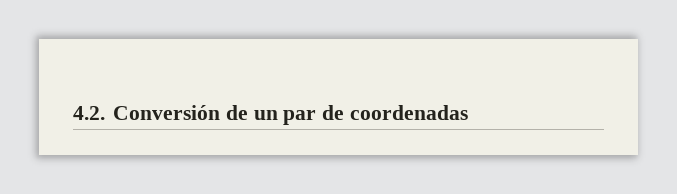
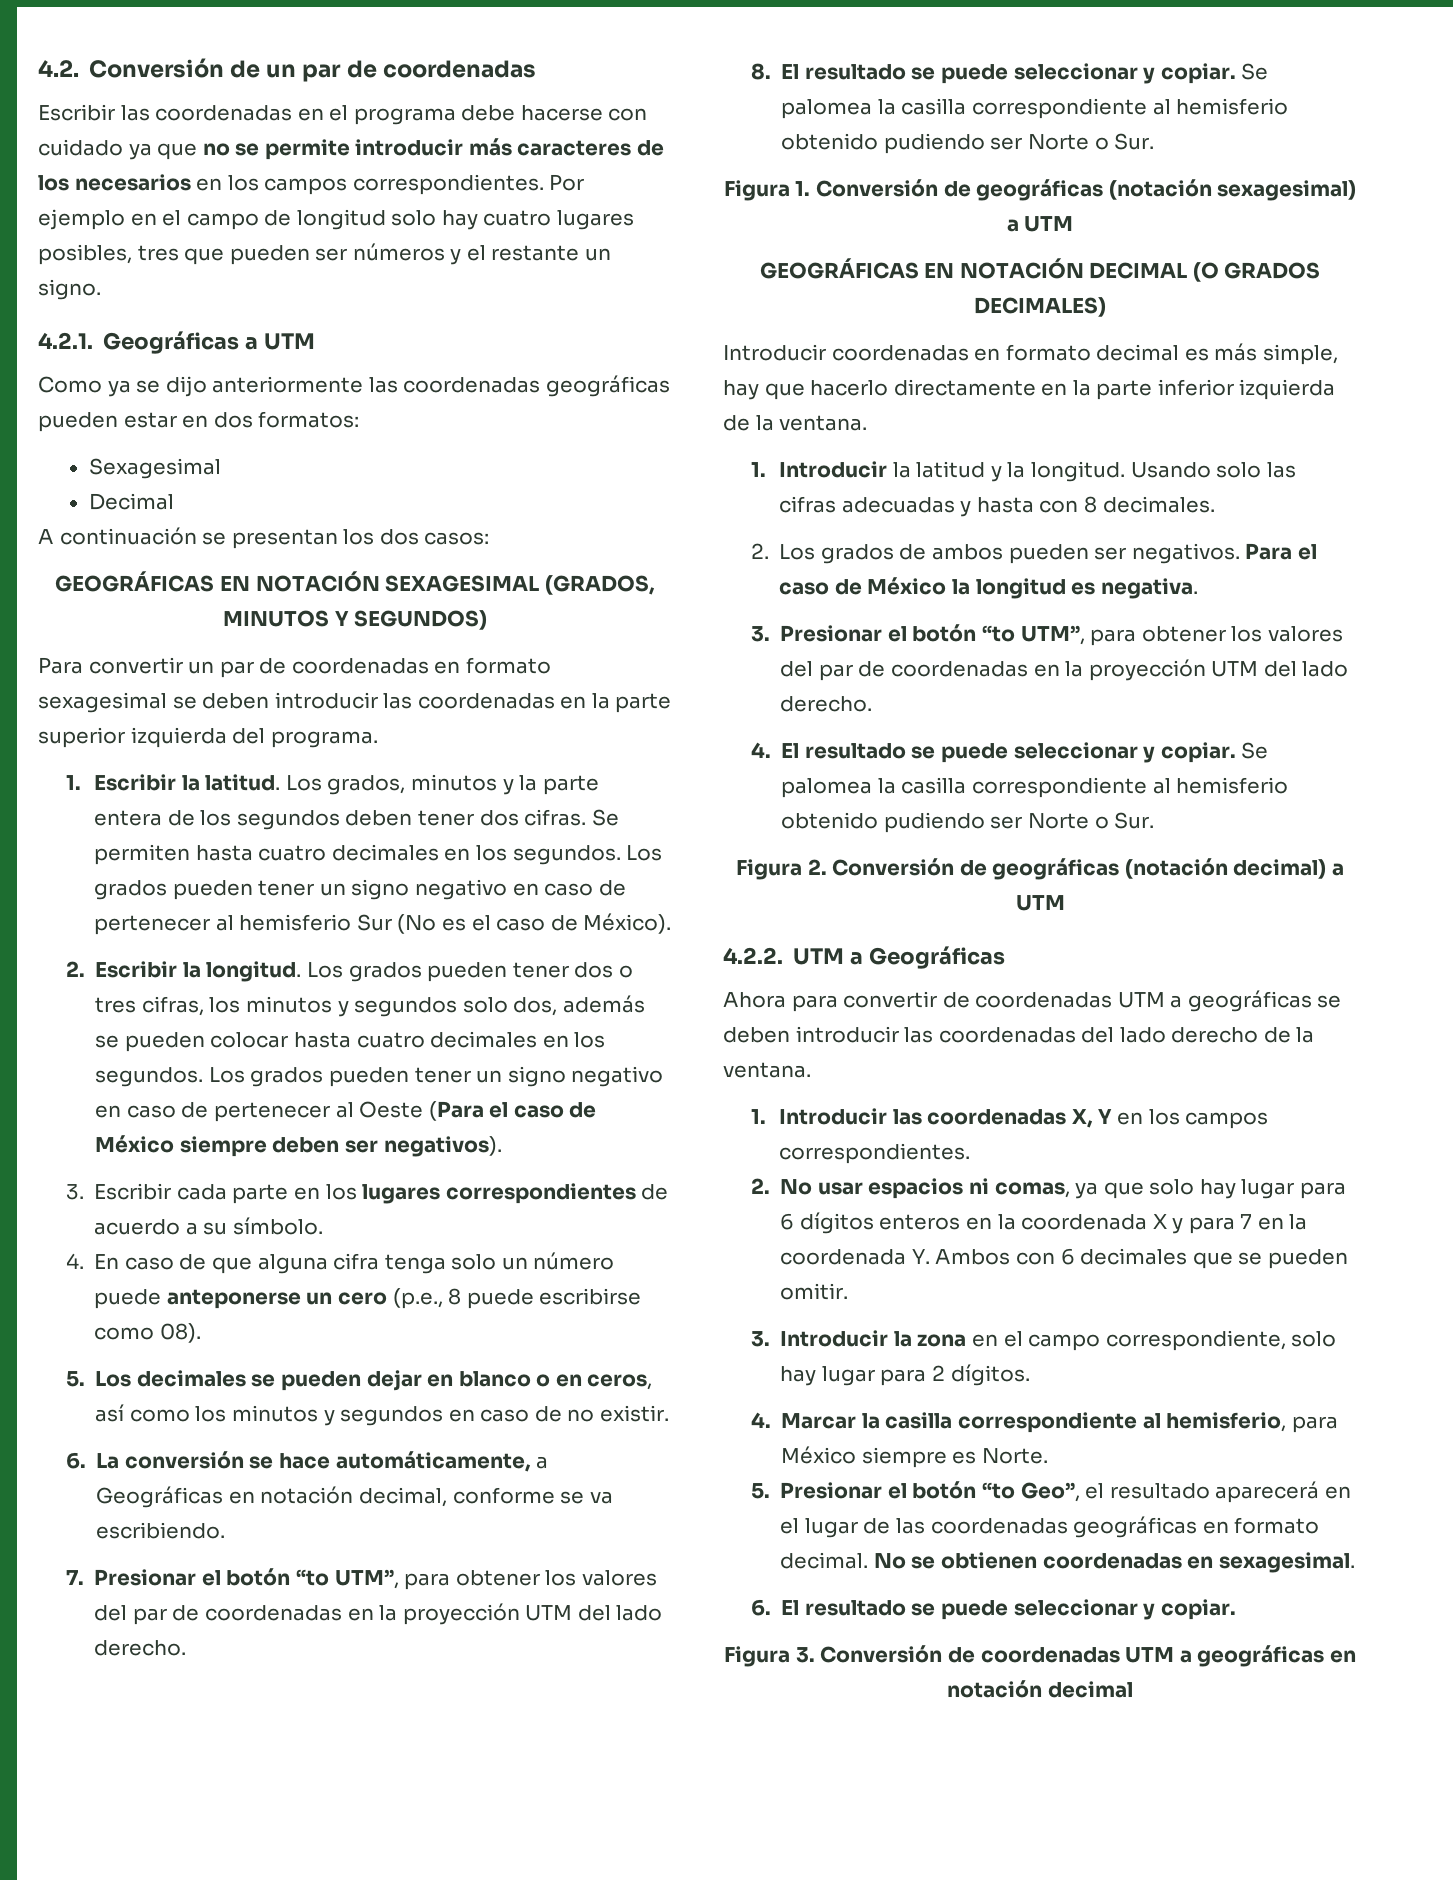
(469, 112) none -> [38,104,648,125] [38,138,664,160] [38,174,585,195] [38,209,634,230] [38,243,611,265] [38,279,101,300] [38,331,315,354] [38,375,670,397] [38,411,360,432] [88,458,221,479] [88,493,174,510] [38,527,490,549] [55,571,655,595] [223,610,487,630] [38,657,551,678] [38,692,672,713] [38,727,378,748] [66,774,599,795] [94,809,619,830] [94,844,663,865] [94,879,626,900] [94,913,672,935] [66,961,633,982] [95,995,645,1017] [95,1031,606,1052] [95,1066,664,1087] [95,1101,597,1122] [95,1135,502,1157] [66,1183,669,1204] [94,1217,324,1235] [66,1252,615,1274] [94,1288,642,1309] [94,1323,201,1343] [66,1370,653,1391] [95,1404,669,1426] [66,1451,549,1472] [96,1486,613,1508] [96,1522,226,1539] [66,1568,657,1590] [94,1603,663,1625] [94,1640,187,1656] [751,63,1269,84] [781,98,1289,119] [781,133,1155,154] [723,179,1357,201] [1006,216,1074,232] [759,258,1321,282] [974,297,1106,317] [723,343,1338,365] [723,379,1336,400] [723,415,868,431] [751,461,1296,482] [779,496,1215,517] [751,543,1317,564] [779,577,1198,599] [751,624,1343,646] [780,659,1349,681] [780,696,873,712] [751,742,1269,763] [781,777,1289,798] [781,812,1155,833] [736,858,1344,880] [1015,895,1065,911] [723,946,1005,969] [723,990,1342,1012] [723,1026,1315,1043] [723,1062,811,1078] [751,1108,1269,1129] [779,1143,971,1164] [751,1178,1346,1199] [780,1212,1308,1234] [780,1248,1348,1269] [780,1283,849,1300] [751,1330,1337,1351] [780,1364,1030,1386] [751,1412,1338,1433] [781,1446,1049,1468] [751,1481,1351,1503] [780,1516,1320,1538] [780,1552,1355,1573] [751,1599,1236,1620] [724,1645,1356,1667] [947,1680,1133,1698] // Escribir las coordenadas en el programa debe hacerse con cuidado ya que no se permite introducir más caracteres de los necesarios en los campos correspondientes. Por ejemplo en el campo de longitud solo hay cuatro lugares posibles, tres que pueden ser números y el restante un signo. // 4.2.1. Geográficas a UTM // Como ya se dijo anteriormente las coordenadas geográficas pueden estar en dos formatos: // Sexagesimal // Decimal // A continuación se presentan los dos casos: // GEOGRÁFICAS EN NOTACIÓN SEXAGESIMAL (GRADOS, MINUTOS Y SEGUNDOS) // Para convertir un par de coordenadas en formato sexagesimal se deben introducir las coordenadas en la parte superior izquierda del programa. // 1. Escribir la latitud. Los grados, minutos y la parte entera de los segundos deben tener dos cifras. Se permiten hasta cuatro decimales en los segundos. Los grados pueden tener un signo negativo en caso de pertenecer al hemisferio Sur (No es el caso de México). // 2. Escribir la longitud. Los grados pueden tener dos o tres cifras, los minutos y segundos solo dos, además se pueden colocar hasta cuatro decimales en los segundos. Los grados pueden tener un signo negativo en caso de pertenecer al Oeste (Para el caso de México siempre deben ser negativos). // 3. Escribir cada parte en los lugares correspondientes de acuerdo a su símbolo. // 4. En caso de que alguna cifra tenga solo un número puede anteponerse un cero (p.e., 8 puede escribirse como 08). // 5. Los decimales se pueden dejar en blanco o en ceros, así como los minutos y segundos en caso de no existir. // 6. La conversión se hace automáticamente, a Geográficas en notación decimal, conforme se va escribiendo. // 7. Presionar el botón “to UTM”, para obtener los valores del par de coordenadas en la proyección UTM del lado derecho. // 8. El resultado se puede seleccionar y copiar. Se palomea la casilla correspondiente al hemisferio obtenido pudiendo ser Norte o Sur. // Figura 1. Conversión de geográficas (notación sexagesimal) a UTM // GEOGRÁFICAS EN NOTACIÓN DECIMAL (O GRADOS DECIMALES) // Introducir coordenadas en formato decimal es más simple, hay que hacerlo directamente en la parte inferior izquierda de la ventana. // 1. Introducir la latitud y la longitud. Usando solo las cifras adecuadas y hasta con 8 decimales. // 2. Los grados de ambos pueden ser negativos. Para el caso de México la longitud es negativa. // 3. Presionar el botón “to UTM”, para obtener los valores del par de coordenadas en la proyección UTM del lado derecho. // 4. El resultado se puede seleccionar y copiar. Se palomea la casilla correspondiente al hemisferio obtenido pudiendo ser Norte o Sur. // Figura 2. Conversión de geográficas (notación decimal) a UTM // 4.2.2. UTM a Geográficas // Ahora para convertir de coordenadas UTM a geográficas se deben introducir las coordenadas del lado derecho de la ventana. // 1. Introducir las coordenadas X, Y en los campos correspondientes. // 2. No usar espacios ni comas, ya que solo hay lugar para 6 dígitos enteros en la coordenada X y para 7 en la coordenada Y. Ambos con 6 decimales que se pueden omitir. // 3. Introducir la zona en el campo correspondiente, solo hay lugar para 2 dígitos. // 4. Marcar la casilla correspondiente al hemisferio, para México siempre es Norte. // 5. Presionar el botón “to Geo”, el resultado aparecerá en el lugar de las coordenadas geográficas en formato decimal. No se obtienen coordenadas en sexagesimal. // 6. El resultado se puede seleccionar y copiar. // Figura 3. Conversión de coordenadas UTM a geográficas en notación decimal

